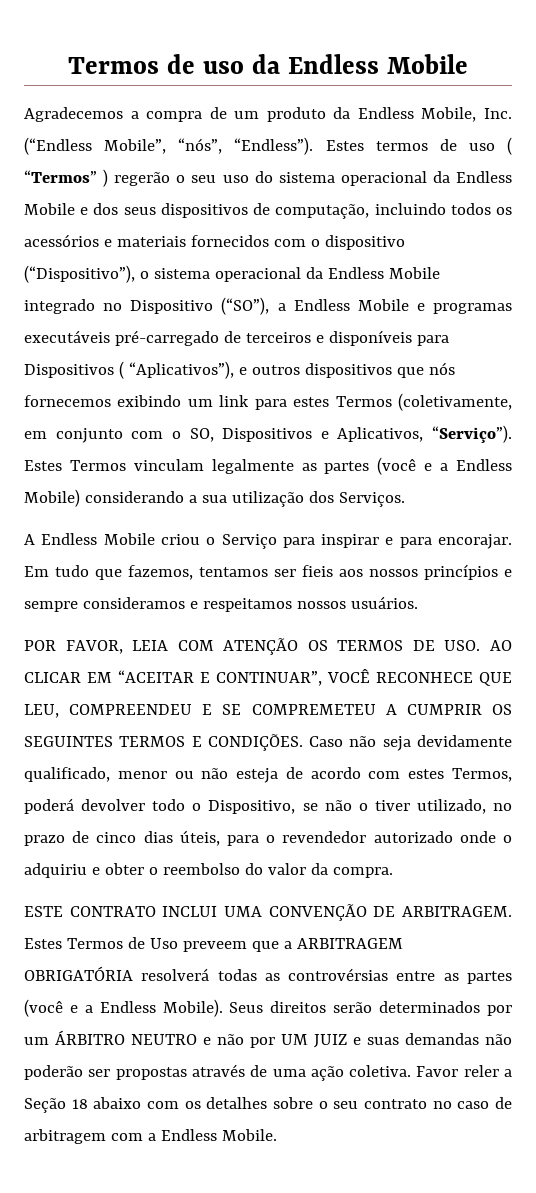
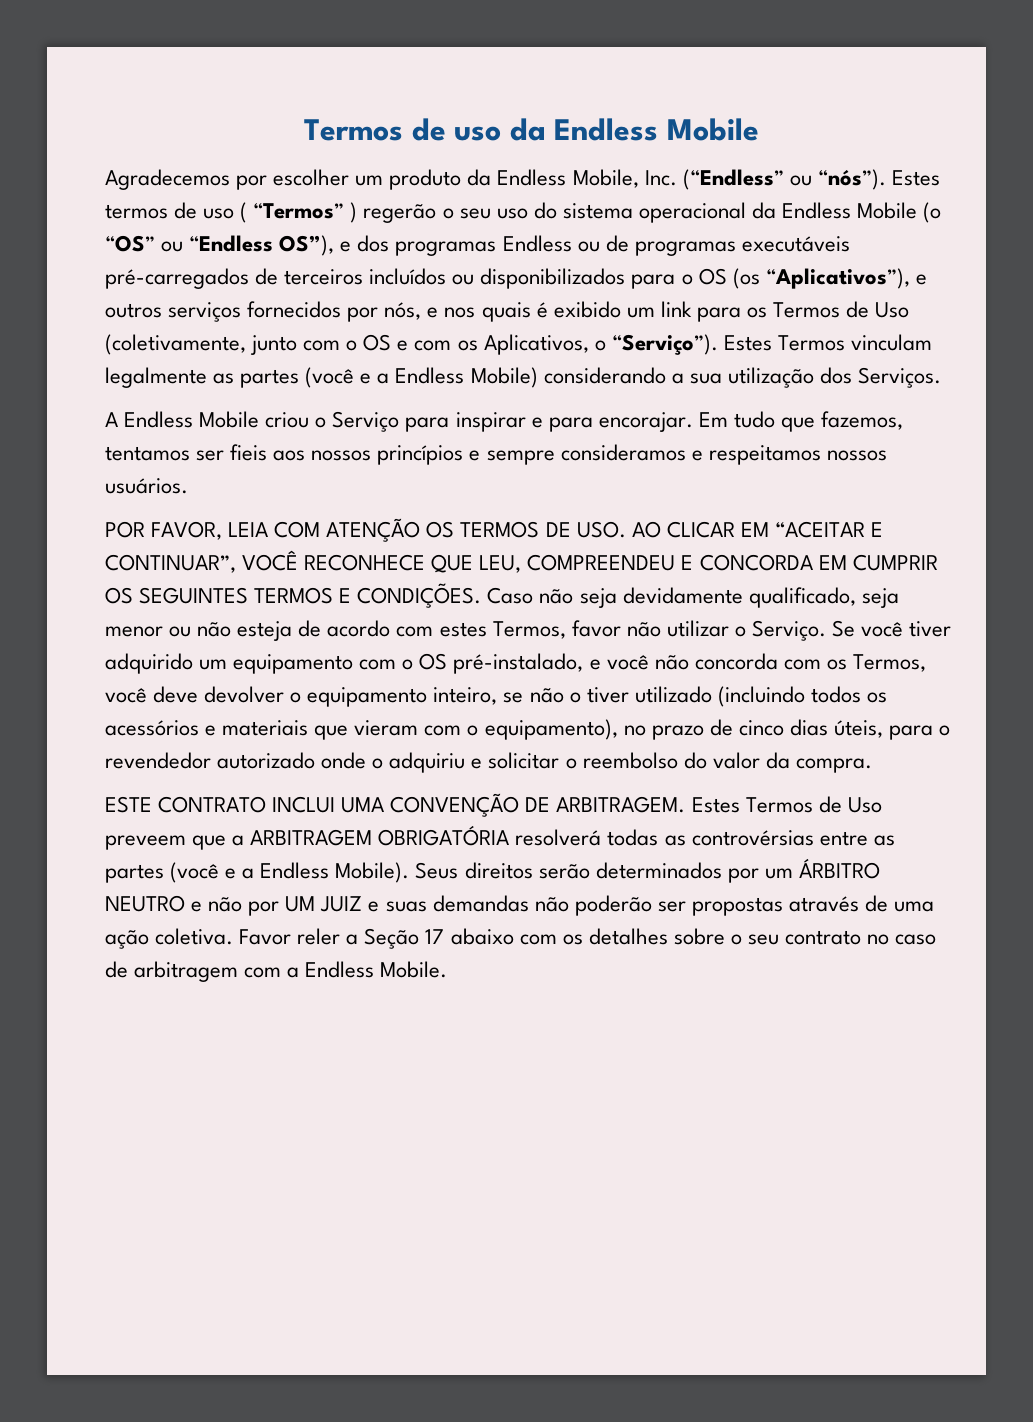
[130,107,227,122] a compra de -> [236,169,350,190] por escolher
[24,137,314,155] (“Endless Mobile”, “nós”, “Endless”). -> [682,169,886,190] (“Endless” ou “nós”).
[80,203,512,219] [24,234,405,250] [24,265,440,283] [24,297,425,315] e dos seus dispositivos de computação, incluindo todos os acessórios e materiais fornecidos com o dispositivo (“Dispositivo”), o sistema operacional da Endless Mobile integrado no Dispositivo (“SO”), a Endless Mobile e -> [923,202,942,223] [105,235,629,256] (o “OS” ou “Endless OS”), e dos programas Endless ou de
[114,330,219,346] pré-carregado -> [105,268,249,289] pré-carregados
[315,330,449,346] [24,361,455,379] [24,393,513,411] [24,427,424,443] e disponíveis para Dispositivos ( “Aplicativos”), e outros dispositivos que nós fornecemos exibindo um link para estes Termos (coletivamente, em conjunto com o SO, Dispositivos e Aplicativos, -> [369,268,927,289] [105,301,910,322] [105,334,606,355] incluídos ou disponibilizados para o OS (os “Aplicativos”), e outros serviços fornecidos por nós, e nos quais é exibido um link para os Termos de Uso (coletivamente, junto com o OS e com os Aplicativos, o
[222,704,397,715] SE COMPREMETEU A -> [699,554,847,571] CONCORDA EM
(110, 774) none -> [861,588,899,608] seja
[24,798,486,814] poderá devolver todo o Dispositivo, se não o tiver utilizado, -> [571,620,952,641] [105,653,926,674] [105,686,887,707] [105,719,618,740] favor não utilizar o Serviço. Se você tiver adquirido um equipamento com o OS pré-instalado, e você não concorda com os Termos, você deve devolver o equipamento inteiro, se não o tiver utilizado (incluindo todos os acessórios e materiais que vieram com o equipamento),
[104,863,144,875] obter -> [488,752,560,769] solicitar
[71,1099,88,1109] 18 -> [425,929,445,944] 17

